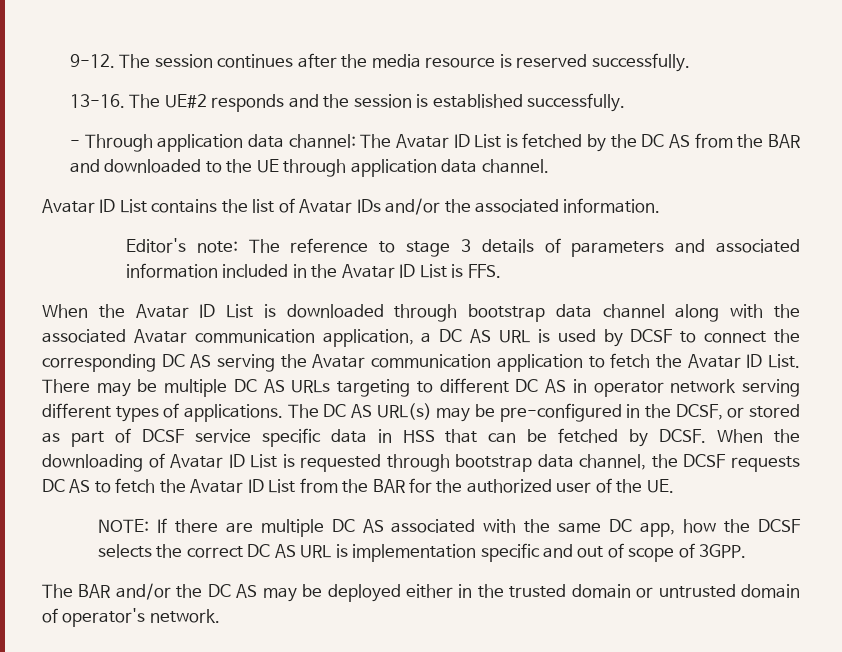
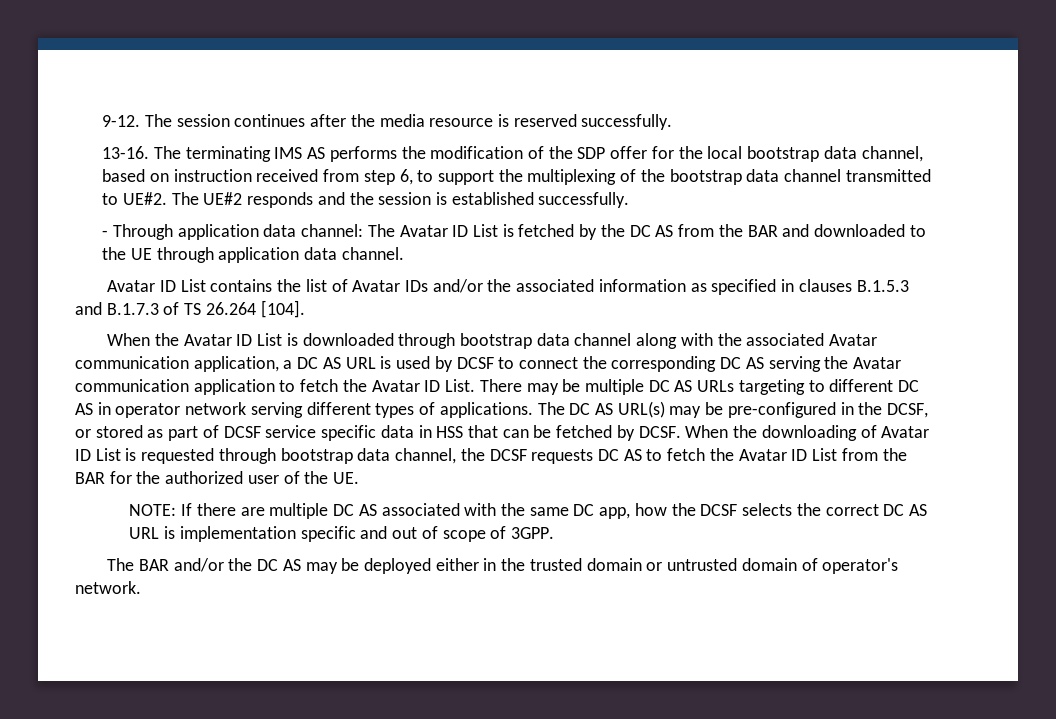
(161, 101) none -> [185,146,923,162] [102,169,931,185] [102,192,199,205] terminating IMS AS performs the modification of the SDP offer for the local bootstrap data channel, based on instruction received from step 6, to support the multiplexing of the bootstrap data channel transmitted to UE#2. The
[563,198,661,213] [125,238,800,257] [125,263,501,278] information. // Editor's note: The reference to stage 3 details of parameters and associated information included in the Avatar ID List is FFS. -> [598,279,909,295] [75,300,305,318] information as specified in clauses B.1.5.3 and B.1.7.3 of TS 26.264 [104].

